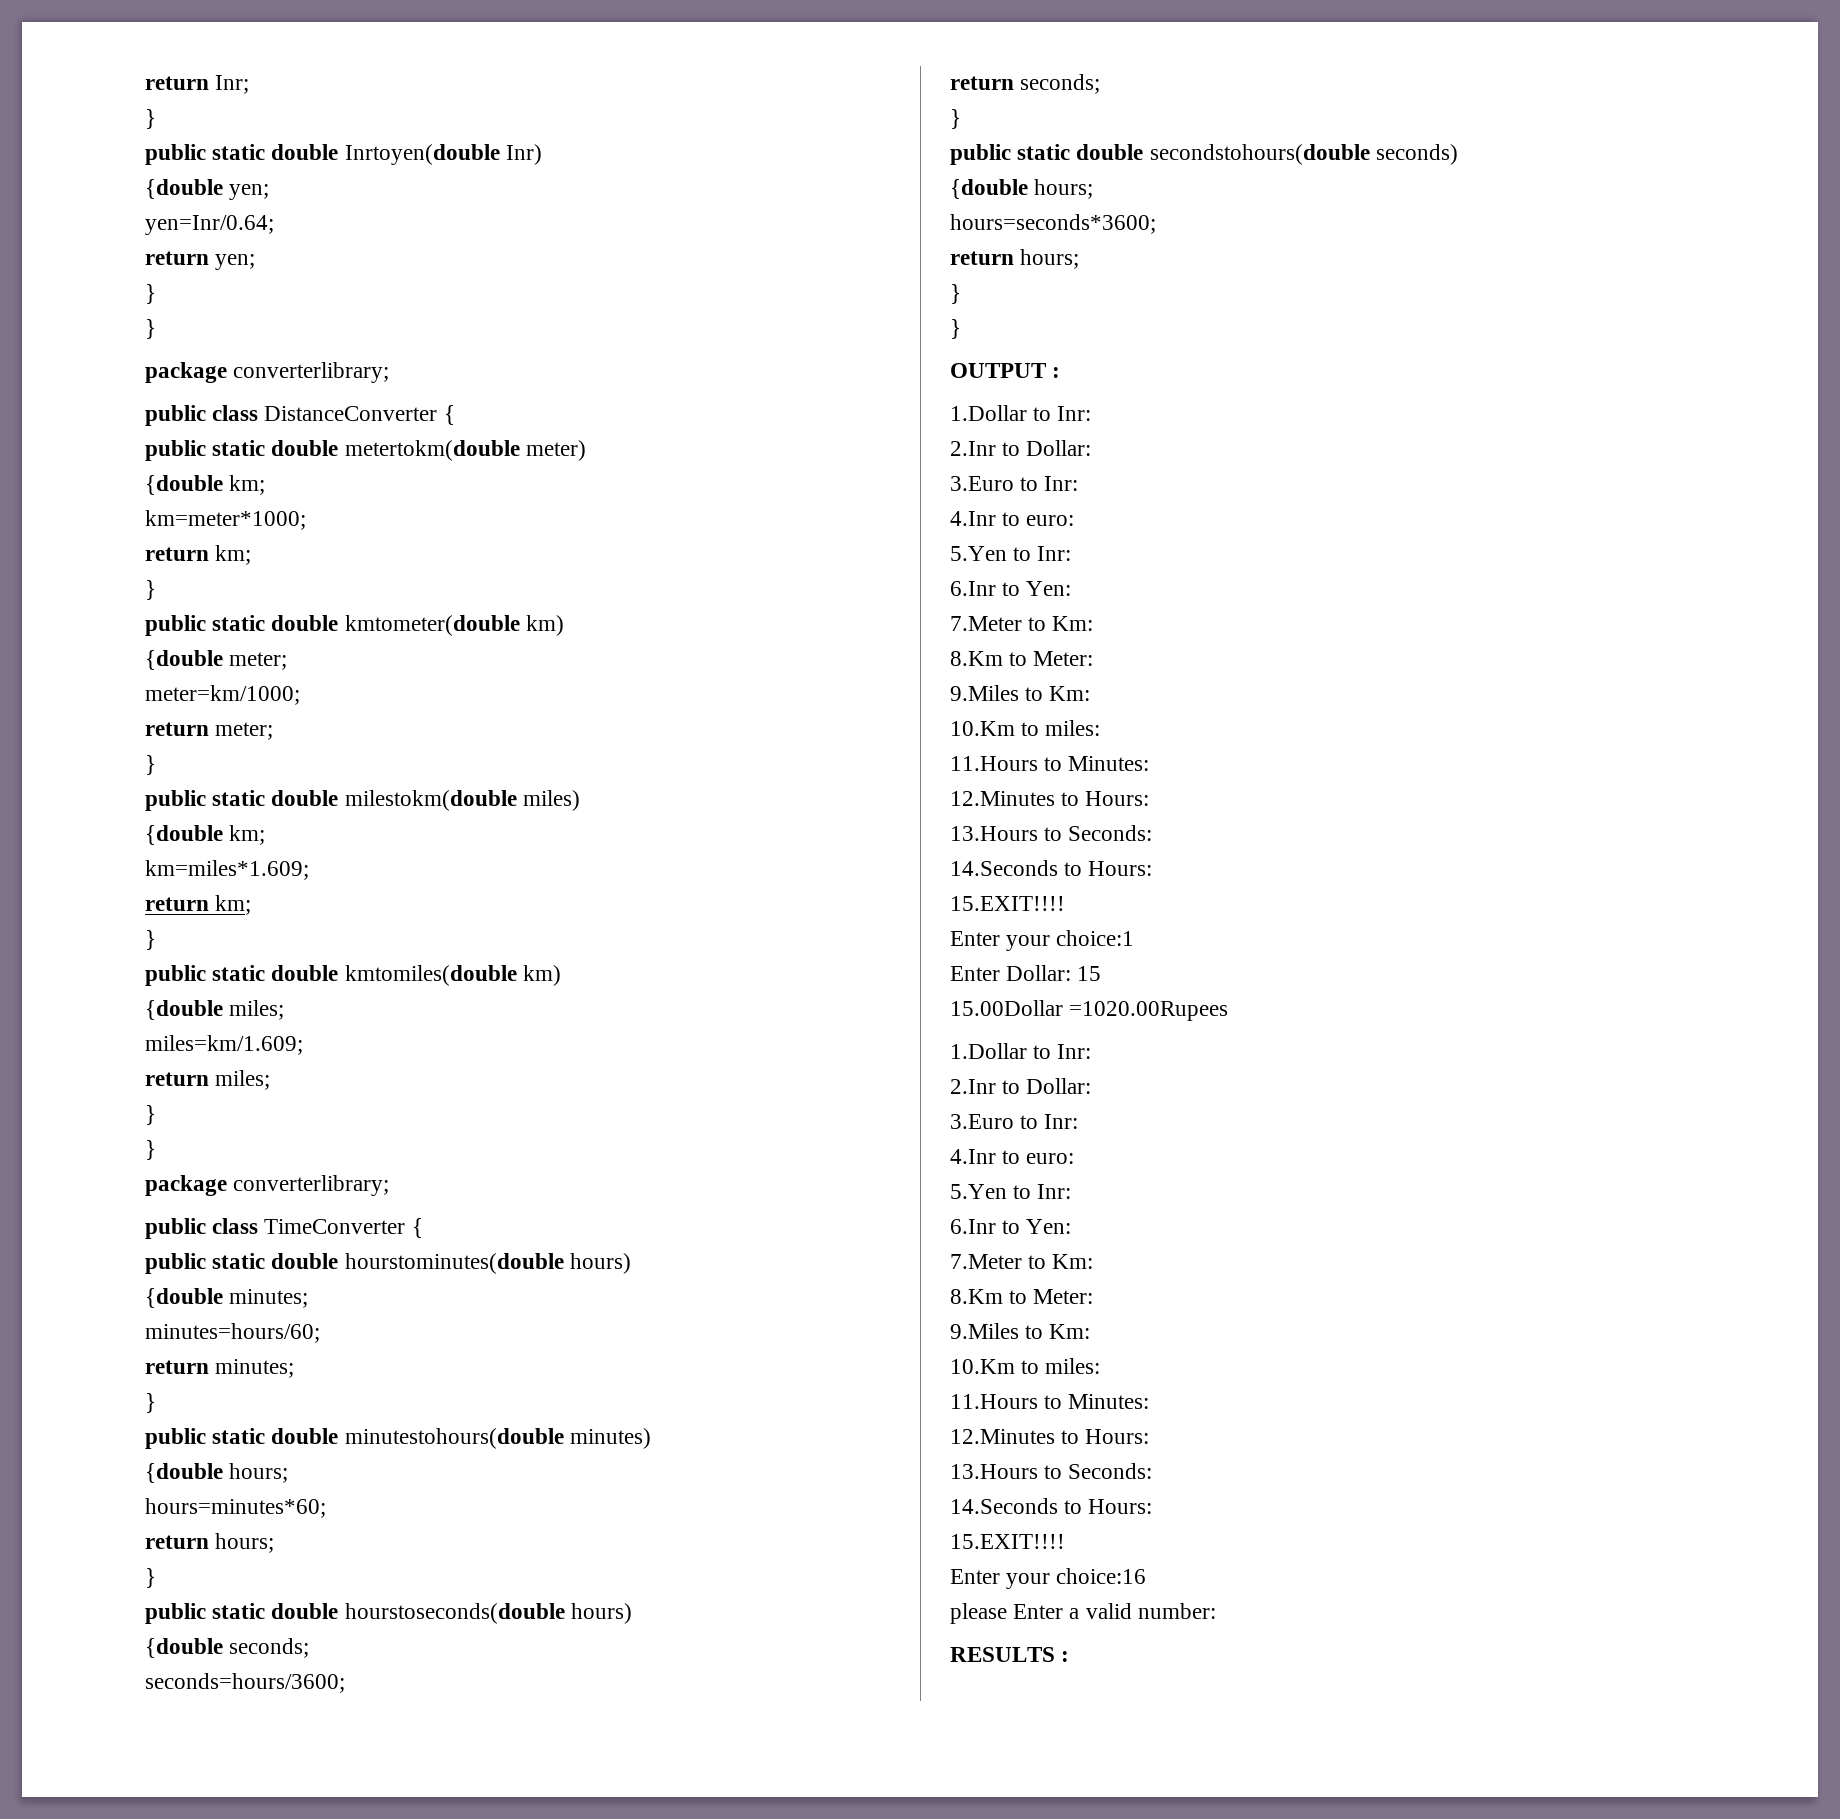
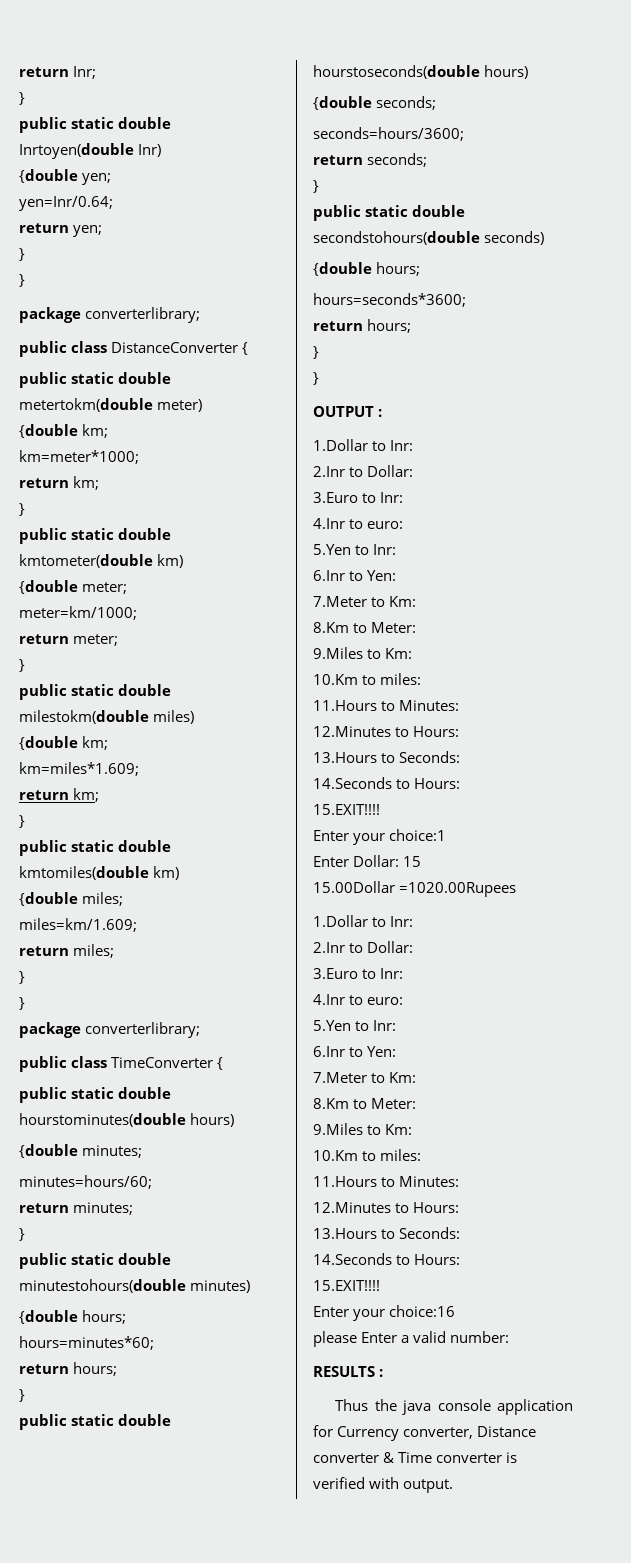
(1070, 1656) none -> [335,1399,573,1415] [313,1425,537,1441] [313,1452,518,1463] [313,1477,454,1493] // Thus the java console application for Currency converter, Distance converter & Time converter is verified with output.

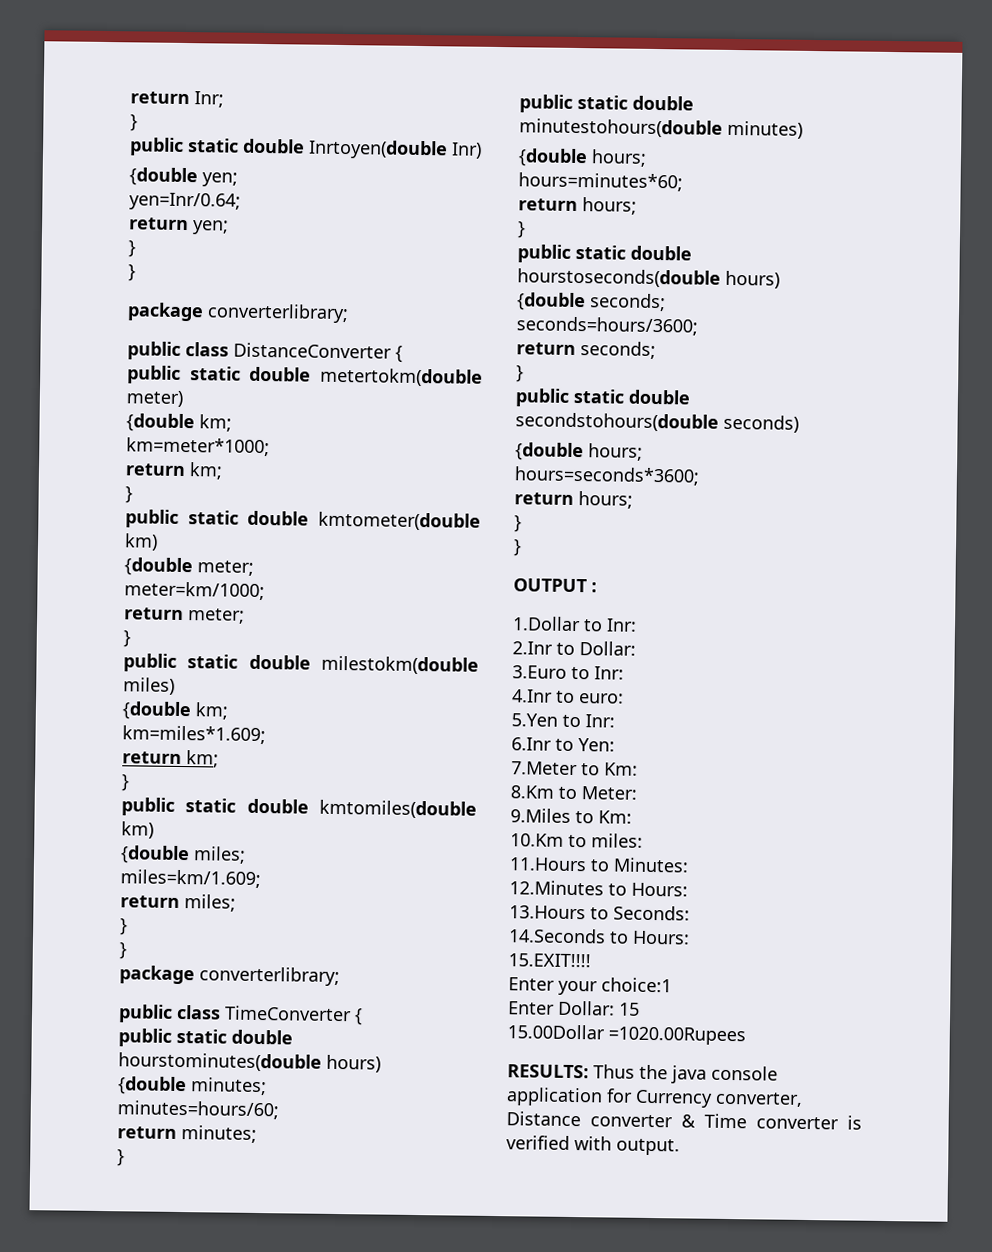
[313,915,414,927] [313,941,414,953] [313,968,404,979] [313,994,404,1005] [313,1020,397,1031] [313,1046,397,1057] [313,1072,417,1083] [313,1098,417,1109] [313,1123,413,1135] [313,1149,422,1161] [313,1176,460,1187] [313,1202,460,1213] [313,1227,461,1239] [313,1253,461,1265] [313,1280,380,1291] [313,1305,456,1321] [313,1331,510,1347] [313,1366,384,1377] 1.Dollar to Inr: // 2.Inr to Dollar: // 3.Euro to Inr: // 4.Inr to euro: // 5.Yen to Inr: // 6.Inr to Yen: // 7.Meter to Km: // 8.Km to Meter: // 9.Miles to Km: // 10.Km to miles: // 11.Hours to Minutes: // 12.Minutes to Hours: // 13.Hours to Seconds: // 14.Seconds to Hours: // 15.EXIT!!!! // Enter your choice:16 // please Enter a valid number: // RESULTS : // -> [507,1064,589,1079] RESULTS:

